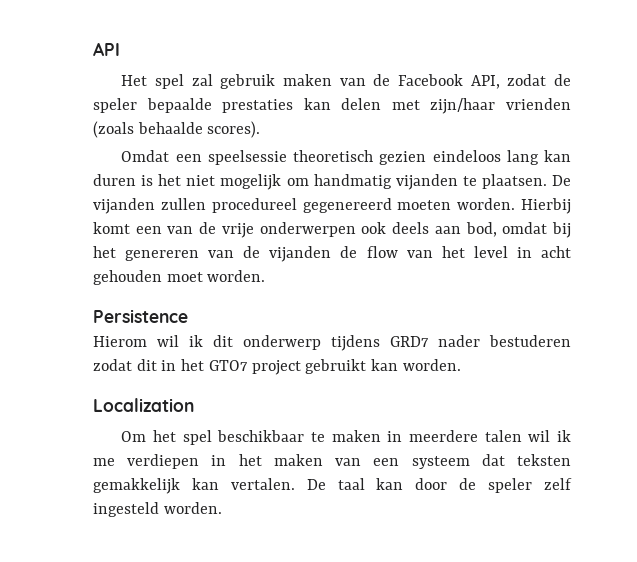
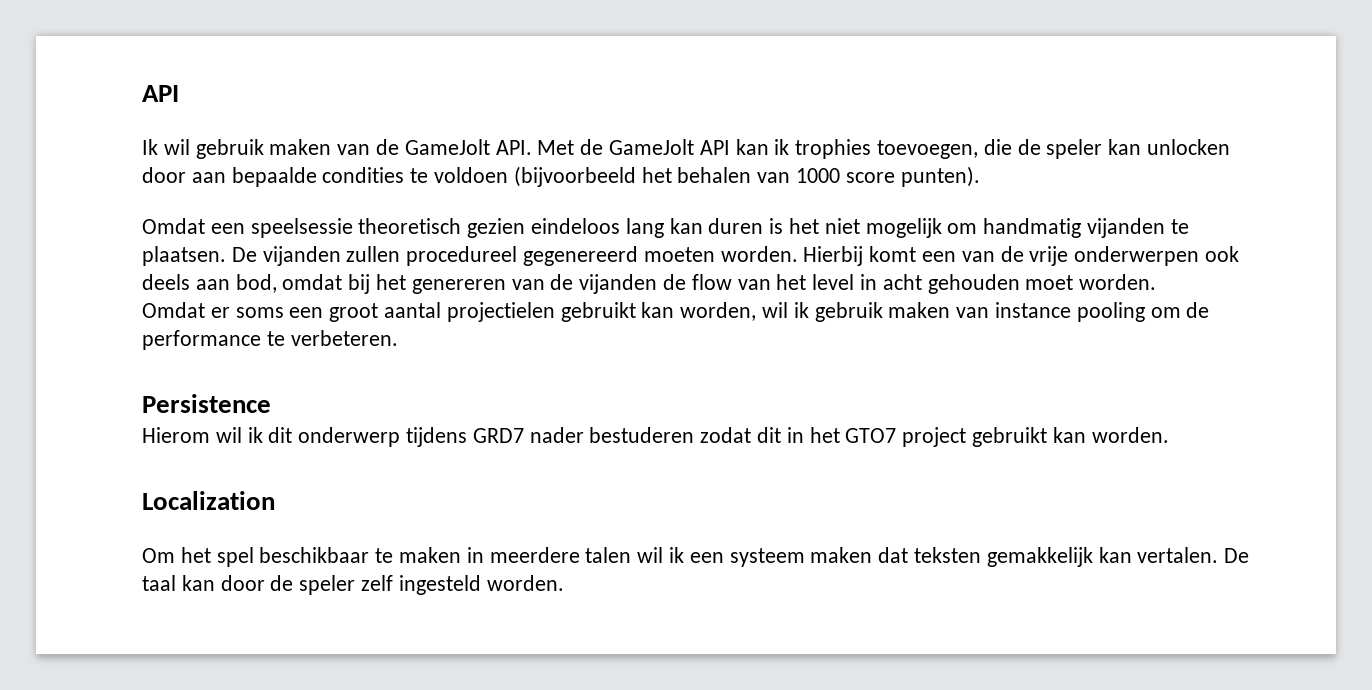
[121,74,213,89] Het spel zal -> [142,139,190,155] Ik wil
[397,74,572,89] [93,98,571,114] [93,121,261,138] Facebook API, zodat de speler bepaalde prestaties kan delen met zijn/haar vrienden (zoals behaalde scores). -> [404,139,1231,159] [142,166,980,187] GameJolt API. Met de GameJolt API kan ik trophies toevoegen, die de speler kan unlocken door aan bepaalde condities te voldoen (bijvoorbeeld het behalen van 1000 score punten).
(266, 276) none -> [142,302,1210,322] [142,330,398,350] // Omdat er soms een groot aantal projectielen gebruikt kan worden, wil ik gebruik maken van instance pooling om de performance te verbeteren.
[93,454,362,469] me verdiepen in het maken van -> (685, 555) none
(470, 462) none -> [810,547,873,563] maken

